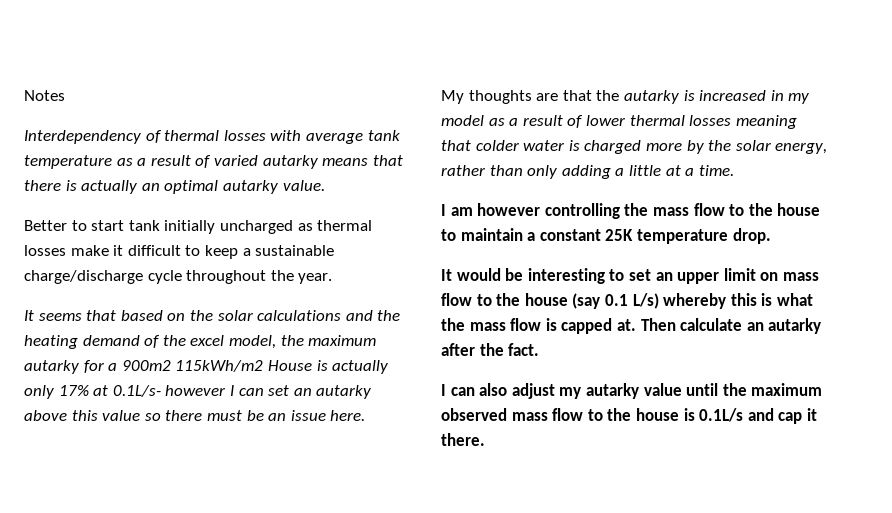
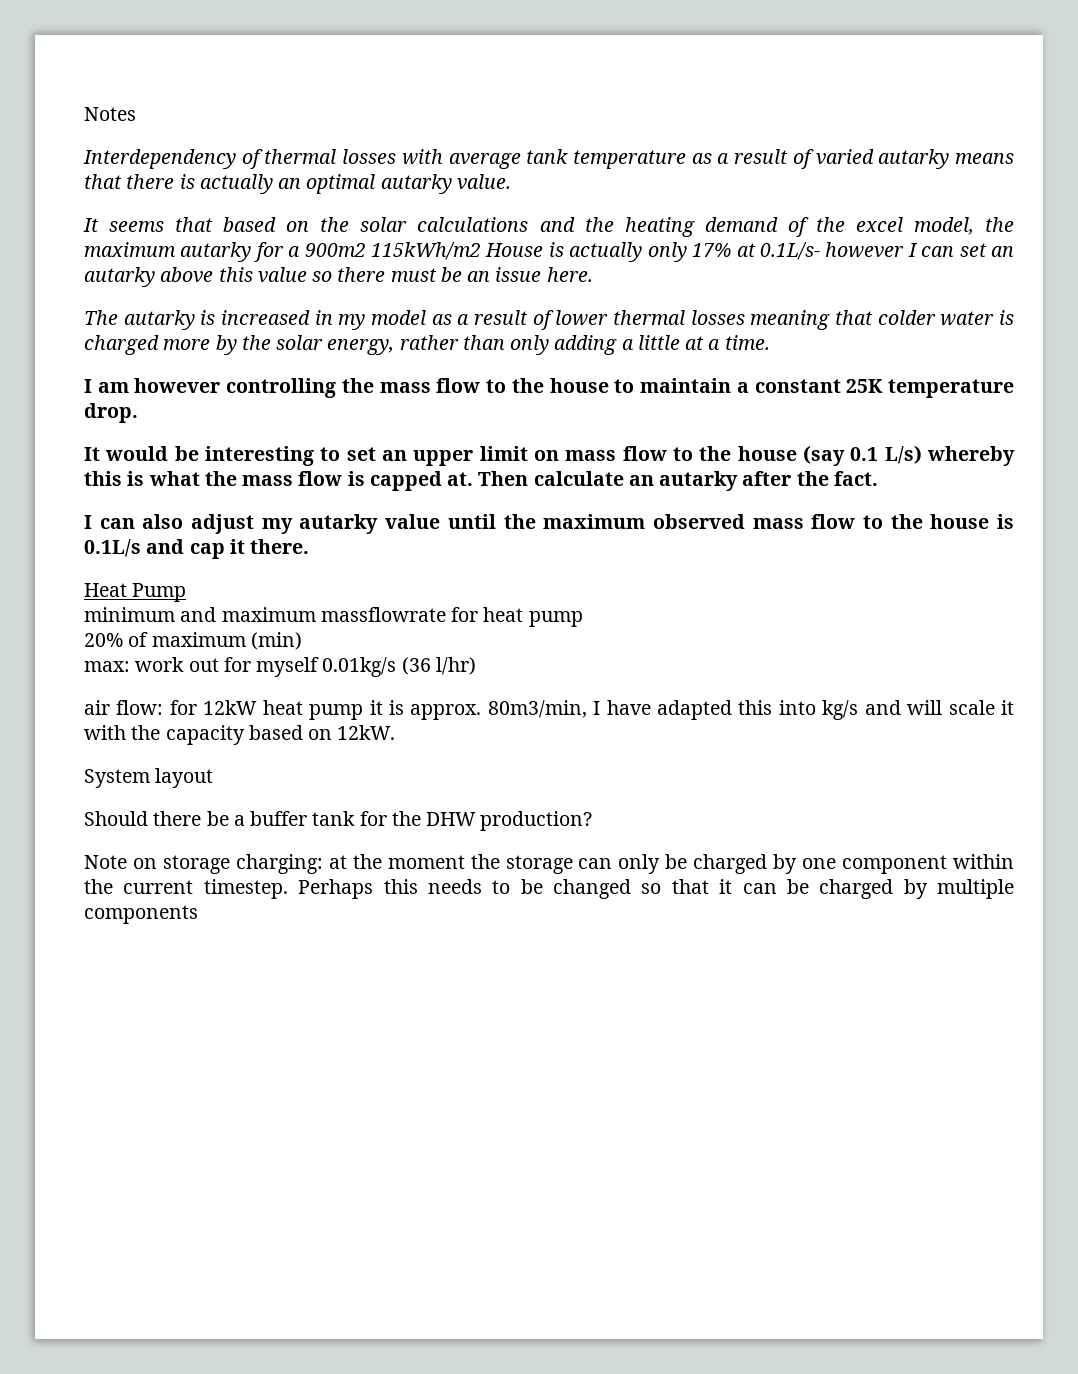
[24,220,373,234] [24,245,335,259] [24,270,333,284] // Better to start tank initially uncharged as thermal losses make it difficult to keep a sustainable charge/discharge cycle throughout the year. -> (511, 181) none
[441,90,620,104] My thoughts are that the -> [84,310,118,325] The
(485, 439) none -> [84,583,187,602] [84,607,583,627] [84,632,302,650] [84,657,476,677] [84,700,1015,720] [84,725,396,745] [84,768,214,788] [84,811,593,831] [84,854,1014,874] [84,879,1014,899] [84,905,198,924] // Heat Pump // minimum and maximum massflowrate for heat pump // 20% of maximum (min) // max: work out for myself 0.01kg/s (36 l/hr) // air flow: for 12kW heat pump it is approx. 80m3/min, I have adapted this into kg/s and will scale it with the capacity based on 12kW. // System layout // Should there be a buffer tank for the DHW production? // Note on storage charging: at the moment the storage can only be charged by one component within the current timestep. Perhaps this needs to be changed so that it can be charged by multiple components

